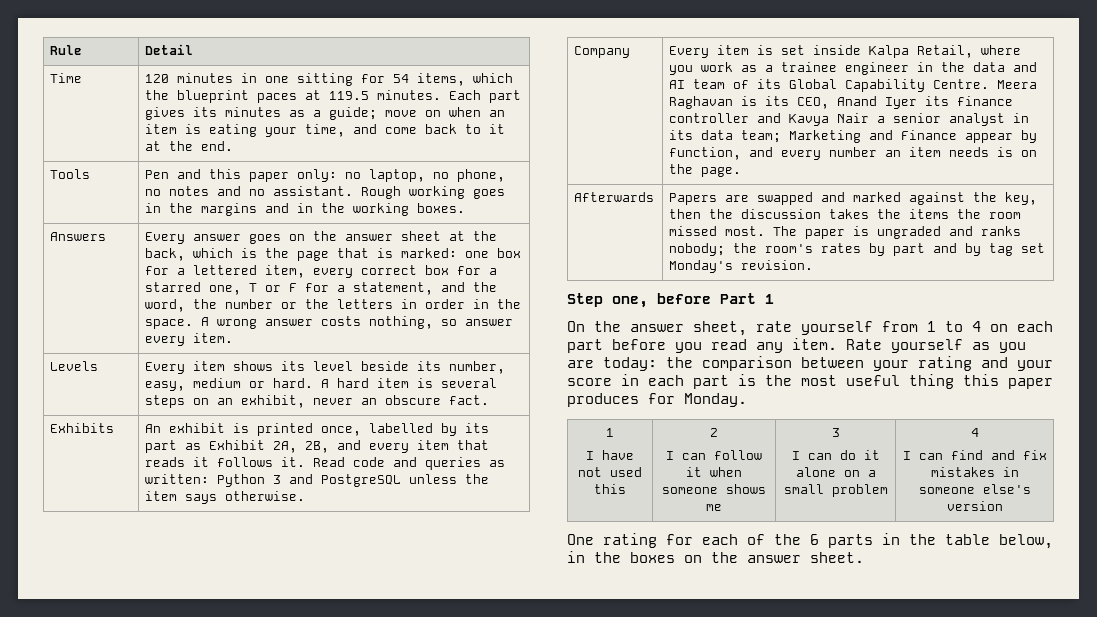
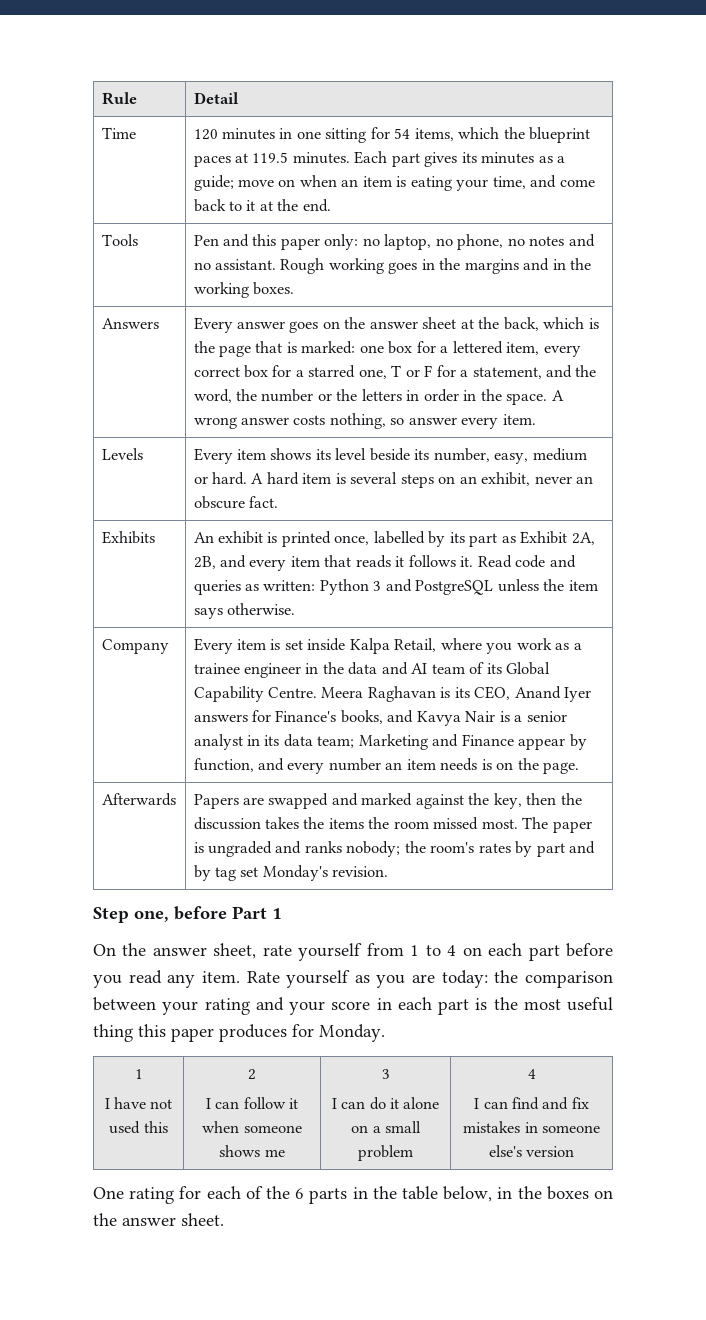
[925,96,1014,106] [669,113,750,123] its finance controller -> [193,710,383,724] answers for Finance's books,
(870, 118) none -> [499,711,510,722] is

